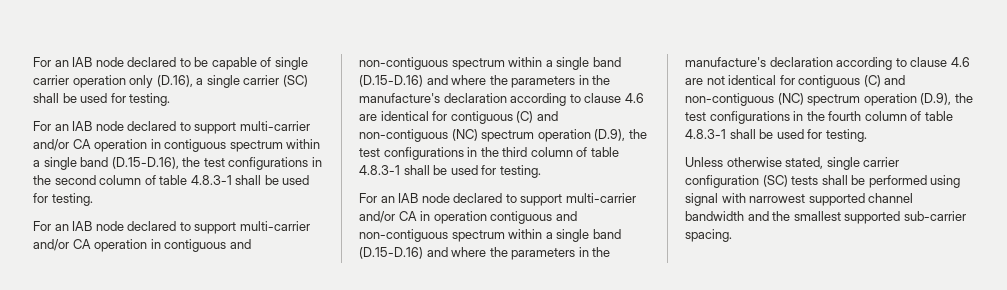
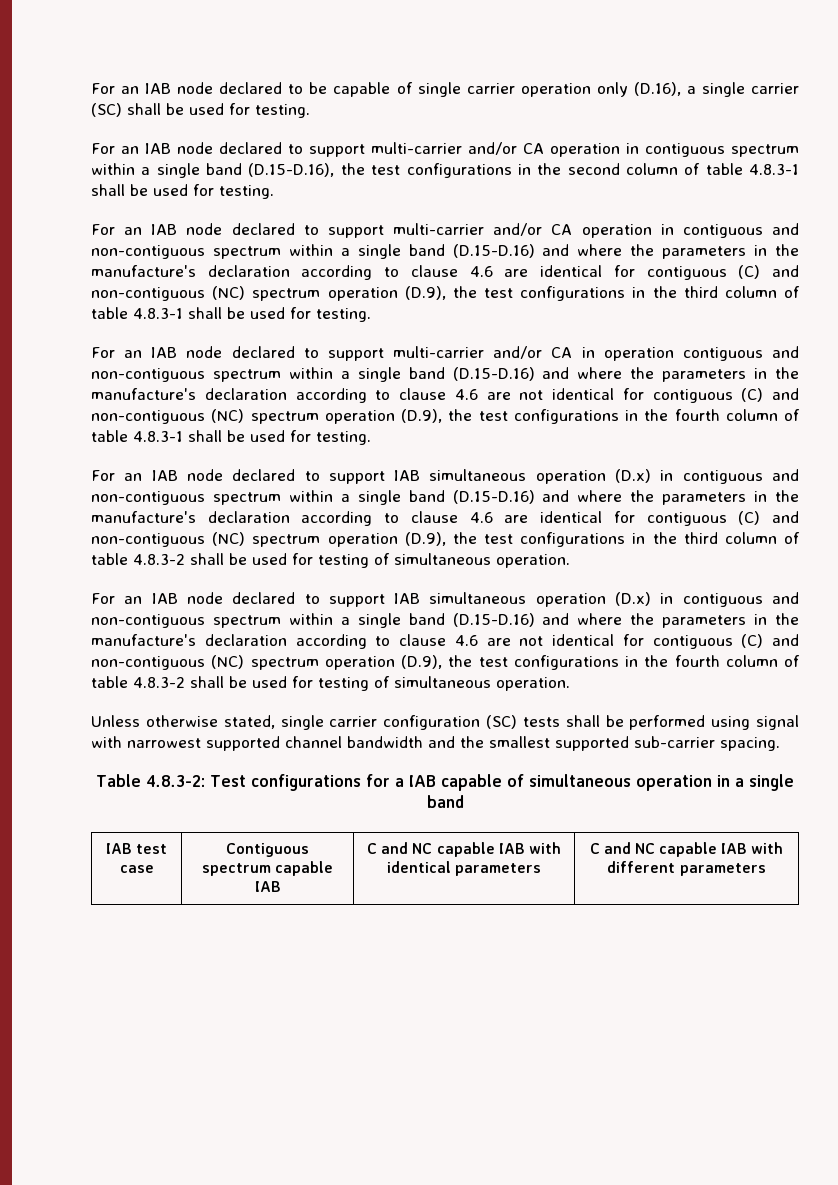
(867, 135) none -> [91,469,799,484] [91,490,799,505] [91,511,800,526] [91,532,800,547] [91,553,570,568] [91,592,799,607] [91,613,799,628] [91,634,799,649] [91,655,800,670] [91,676,570,691] // For an IAB node declared to support IAB simultaneous operation (D.x) in contiguous and non-contiguous spectrum within a single band (D.15-D.16) and where the parameters in the manufacture's declaration according to clause 4.6 are identical for contiguous (C) and non-contiguous (NC) spectrum operation (D.9), the test configurations in the third column of table 4.8.3-2 shall be used for testing of simultaneous operation. // For an IAB node declared to support IAB simultaneous operation (D.x) in contiguous and non-contiguous spectrum within a single band (D.15-D.16) and where the parameters in the manufacture's declaration according to clause 4.6 are not identical for contiguous (C) and non-contiguous (NC) spectrum operation (D.9), the test configurations in the fourth column of table 4.8.3-2 shall be used for testing of simultaneous operation.
(732, 235) none -> [96,774,794,791] [426,795,464,808] [105,843,168,854] [119,865,154,873] [226,843,309,857] [201,861,334,876] [254,881,281,892] [367,842,561,857] [386,861,542,876] [589,842,784,857] [607,861,766,876] // Table 4.8.3-2: Test configurations for a IAB capable of simultaneous operation in a single band // IAB test case | Contiguous spectrum capable IAB | C and NC capable IAB with identical parameters | C and NC capable IAB with different parameters

